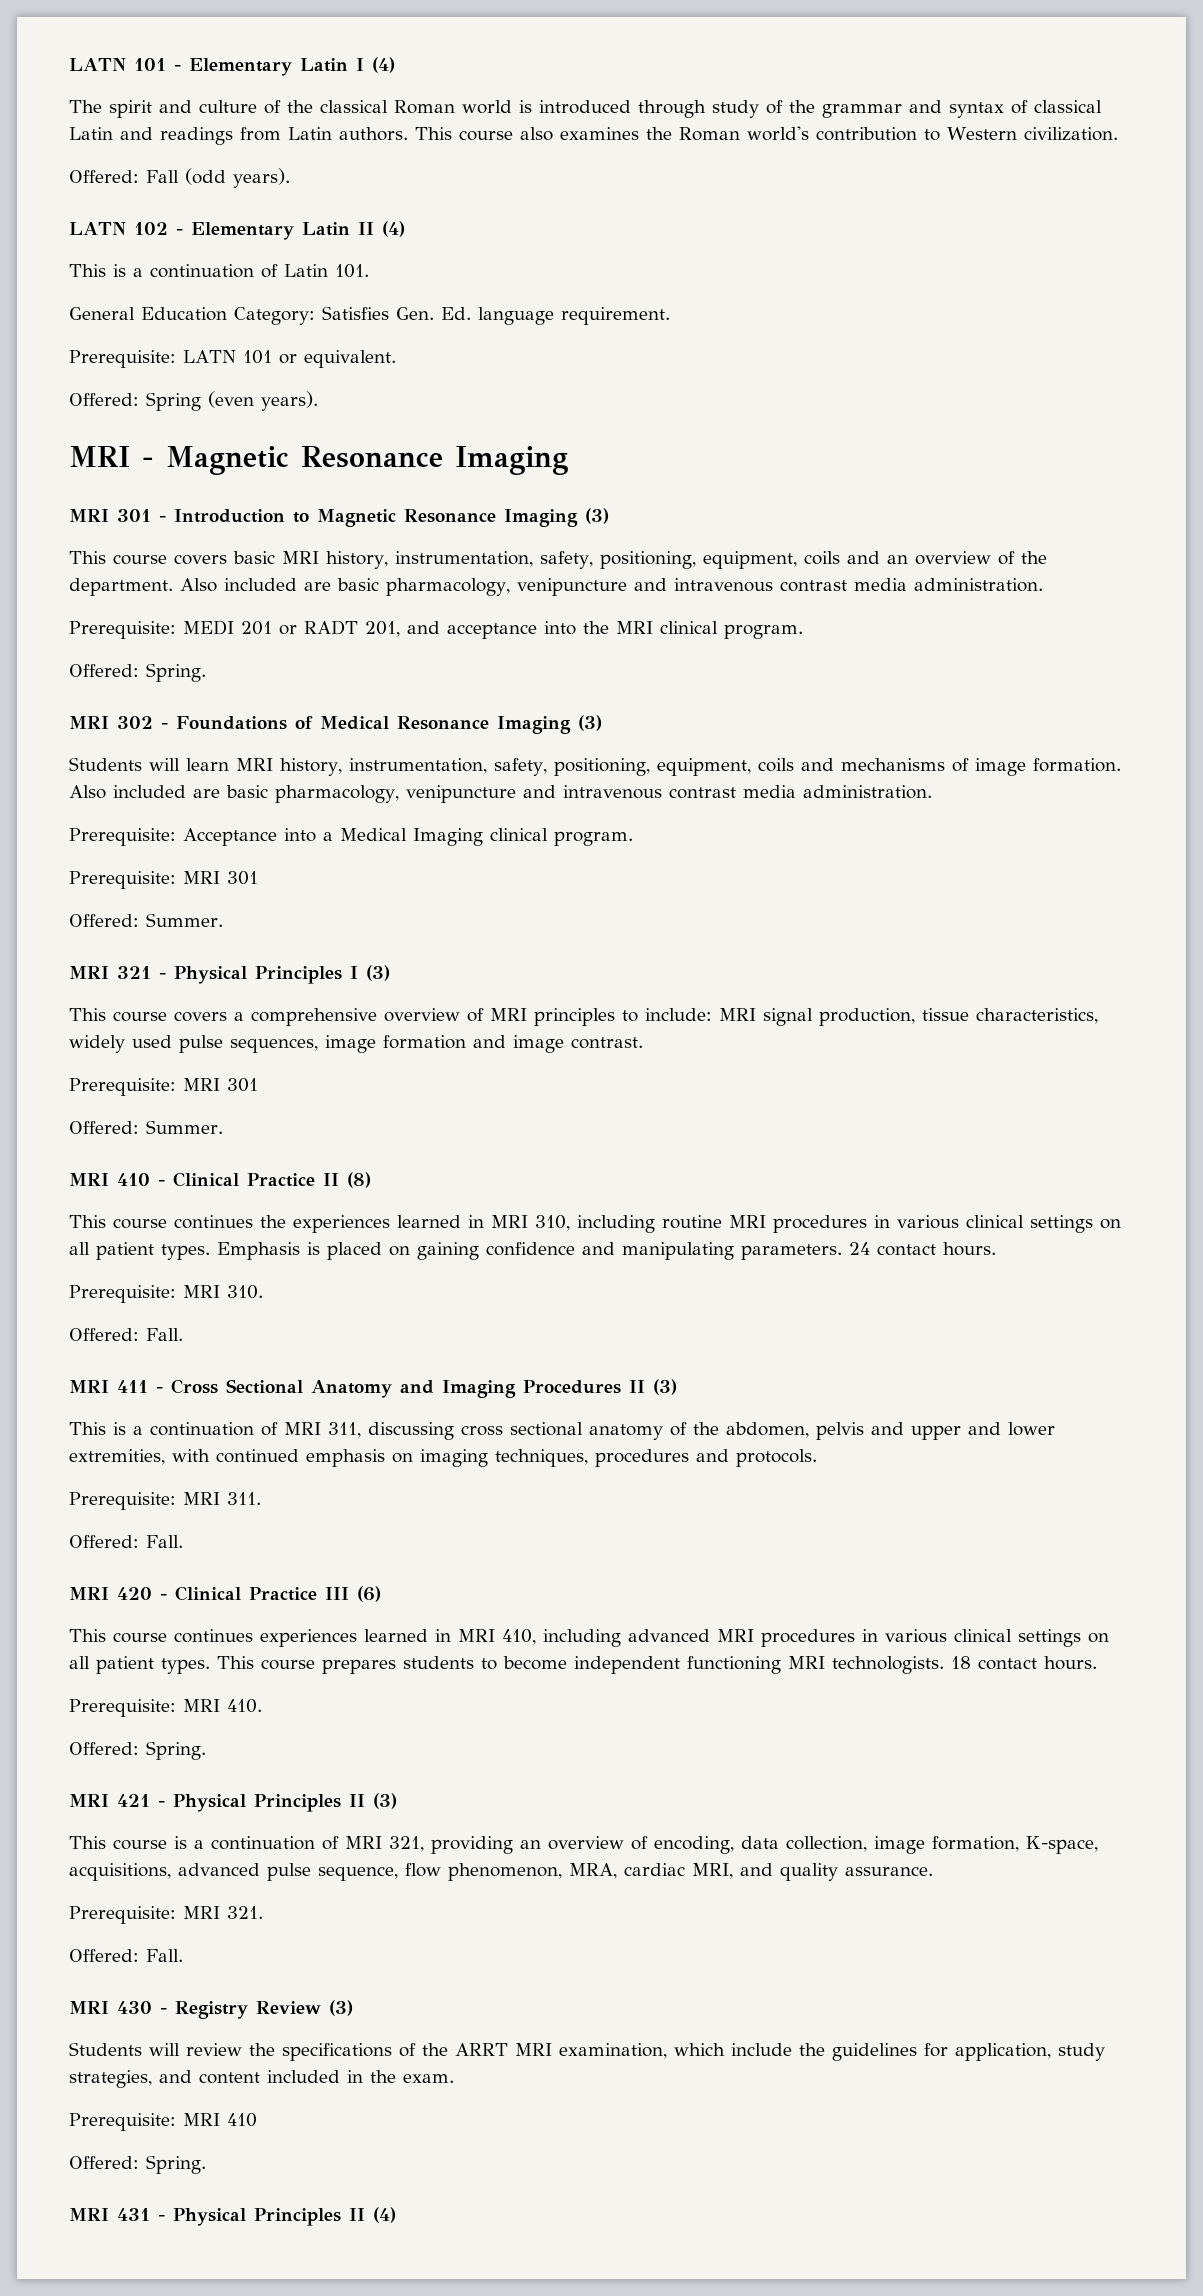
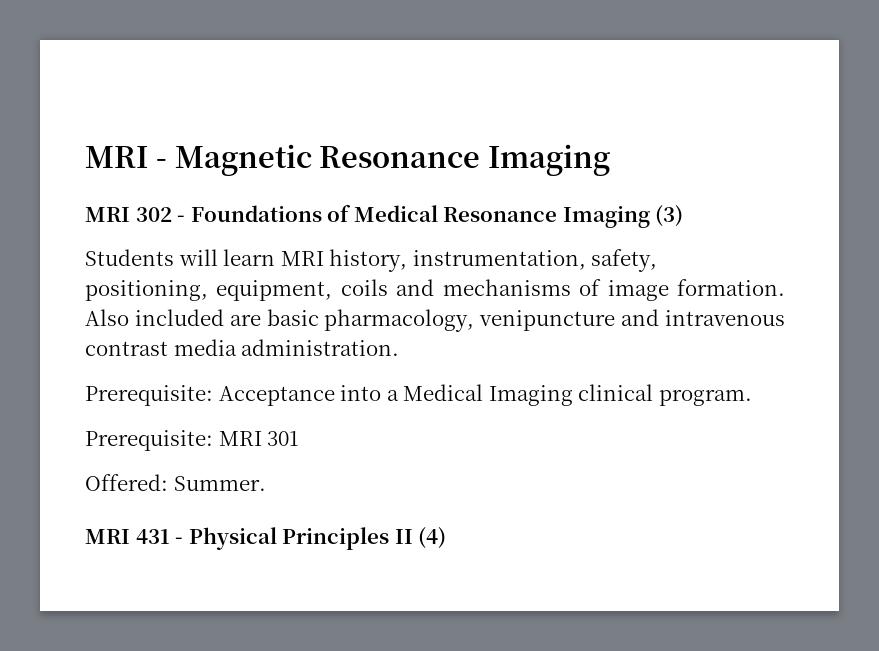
[69,57,395,76] [69,100,1102,118] [69,126,1118,145] [69,168,290,188] [69,221,405,240] [69,264,369,278] [69,306,670,325] [69,350,396,368] [69,391,318,411] LATN 101 - Elementary Latin I (4) // The spirit and culture of the classical Roman world is introduced through study of the grammar and syntax of classical Latin and readings from Latin authors. This course also examines the Roman world's contribution to Western civilization. // Offered: Fall (odd years). // LATN 102 - Elementary Latin II (4) // This is a continuation of Latin 101. // General Education Category: Satisfies Gen. Ed. language requirement. // Prerequisite: LATN 101 or equivalent. // Offered: Spring (even years). // -> (85, 157) none
[69,508,609,527] [69,551,1047,569] [69,578,1043,596] [69,620,803,639] [69,663,206,682] // MRI 301 - Introduction to Magnetic Resonance Imaging (3) // This course covers basic MRI history, instrumentation, safety, positioning, equipment, coils and an overview of the department. Also included are basic pharmacology, venipuncture and intravenous contrast media administration. // Prerequisite: MEDI 201 or RADT 201, and acceptance into the MRI clinical program. // Offered: Spring. -> (611, 160) none
[69,965,390,984] [69,1008,1098,1026] [69,1035,643,1053] [69,1078,258,1096] [69,1120,223,1134] [69,1172,371,1188] [69,1215,1121,1233] [69,1242,996,1260] [69,1285,263,1303] [69,1328,183,1341] [69,1379,677,1398] [69,1422,1055,1440] [69,1449,817,1467] [69,1492,261,1510] [69,1535,183,1548] [69,1586,381,1602] [69,1629,1109,1647] [69,1656,1097,1674] [69,1699,262,1717] [69,1741,206,1760] [69,1793,397,1812] [69,1836,1098,1854] [69,1863,933,1881] [69,1906,263,1924] [69,1949,183,1962] [69,2000,353,2019] [69,2042,1105,2061] [69,2070,454,2088] [69,2113,257,2131] [69,2155,206,2174] // MRI 321 - Physical Principles I (3) // This course covers a comprehensive overview of MRI principles to include: MRI signal production, tissue characteristics, widely used pulse sequences, image formation and image contrast. // Prerequisite: MRI 301 // Offered: Summer. // MRI 410 - Clinical Practice II (8) // This course continues the experiences learned in MRI 310, including routine MRI procedures in various clinical settings on all patient types. Emphasis is placed on gaining confidence and manipulating parameters. 24 contact hours. // Prerequisite: MRI 310. // Offered: Fall. // MRI 411 - Cross Sectional Anatomy and Imaging Procedures II (3) // This is a continuation of MRI 311, discussing cross sectional anatomy of the abdomen, pelvis and upper and lower extremities, with continued emphasis on imaging techniques, procedures and protocols. // Prerequisite: MRI 311. // Offered: Fall. // MRI 420 - Clinical Practice III (6) // This course continues experiences learned in MRI 410, including advanced MRI procedures in various clinical settings on all patient types. This course prepares students to become independent functioning MRI technologists. 18 contact hours. // Prerequisite: MRI 410. // Offered: Spring. // MRI 421 - Physical Principles II (3) // This course is a continuation of MRI 321, providing an overview of encoding, data collection, image formation, K-space, acquisitions, advanced pulse sequence, flow phenomenon, MRA, cardiac MRI, and quality assurance. // Prerequisite: MRI 321. // Offered: Fall. // MRI 430 - Registry Review (3) // Students will review the specifications of the ARRT MRI examination, which include the guidelines for application, study strategies, and content included in the exam. // Prerequisite: MRI 410 // Offered: Spring. -> (266, 483) none

